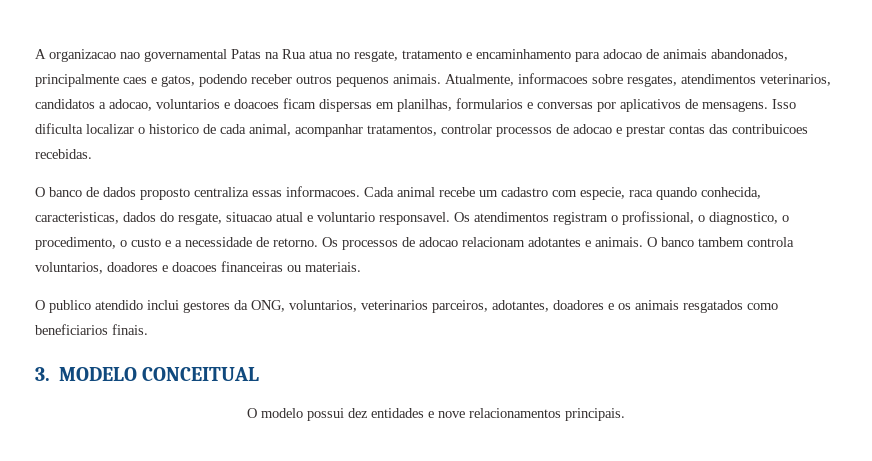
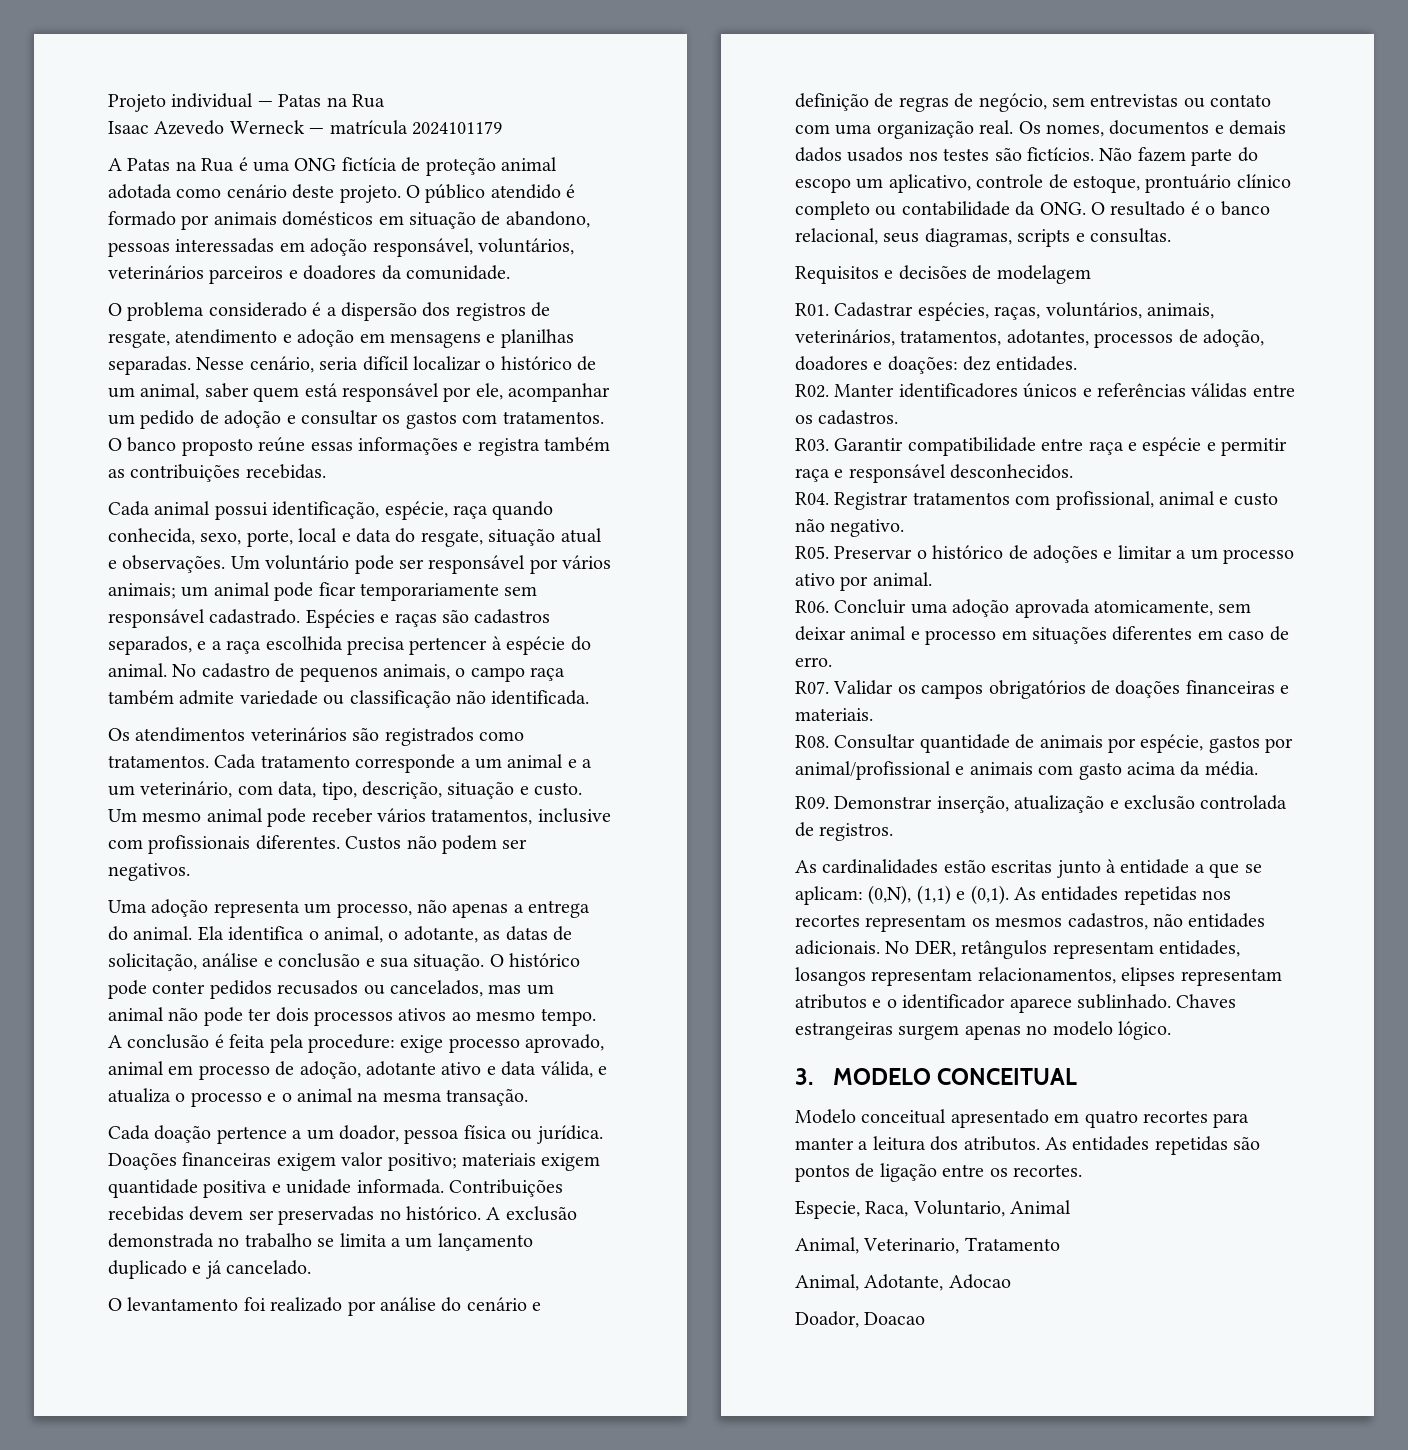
[35,49,788,62] [35,73,831,87] [35,98,796,112] [35,123,808,137] [35,149,92,159] [35,186,761,200] [35,211,789,225] [35,237,794,250] [35,261,361,274] [35,300,778,313] [35,324,148,335] [35,367,260,381] [247,408,625,421] A organizacao nao governamental Patas na Rua atua no resgate, tratamento e encaminhamento para adocao de animais abandonados, principalmente caes e gatos, podendo receber outros pequenos animais. Atualmente, informacoes sobre resgates, atendimentos veterinarios, candidatos a adocao, voluntarios e doacoes ficam dispersas em planilhas, formularios e conversas por aplicativos de mensagens. Isso dificulta localizar o historico de cada animal, acompanhar tratamentos, controlar processos de adocao e prestar contas das contribuicoes recebidas. // O banco de dados proposto centraliza essas informacoes. Cada animal recebe um cadastro com especie, raca quando conhecida, caracteristicas, dados do resgate, situacao atual e voluntario responsavel. Os atendimentos registram o profissional, o diagnostico, o procedimento, o custo e a necessidade de retorno. Os processos de adocao relacionam adotantes e animais. O banco tambem controla voluntarios, doadores e doacoes financeiras ou materiais. // O publico atendido inclui gestores da ONG, voluntarios, veterinarios parceiros, adotantes, doadores e os animais resgatados como beneficiarios finais. // 3. MODELO CONCEITUAL // O modelo possui dez entidades e nove relacionamentos principais. -> [108,93,385,112] [108,120,502,135] [108,157,557,176] [108,184,576,203] [108,211,590,230] [108,238,574,257] [108,265,510,284] [108,302,551,321] [108,329,574,348] [108,356,597,375] [108,383,611,402] [108,410,604,429] [108,437,611,456] [108,464,326,482] [108,501,554,520] [108,528,602,547] [108,555,612,574] [108,582,538,601] [108,609,551,628] [108,636,591,655] [108,663,566,682] [108,690,590,708] [108,727,524,746] [108,754,593,773] [108,781,583,800] [108,808,611,827] [108,835,528,854] [108,863,190,881] [108,899,591,918] [108,926,572,943] [108,953,581,971] [108,980,554,999] [108,1007,596,1026] [108,1034,605,1053] [108,1061,607,1080] [108,1088,529,1107] [108,1125,603,1144] [108,1152,601,1171] [108,1179,563,1198] [108,1206,577,1225] [108,1233,533,1251] [108,1260,312,1279] [108,1297,542,1316] [795,93,1272,112] [795,120,1287,139] [795,147,1258,166] [795,174,1291,193] [795,201,1270,220] [795,228,1171,247] [795,265,1091,284] [795,302,1214,321] [795,329,1264,348] [795,356,1077,374] [795,383,1295,398] [795,410,899,425] [795,437,1288,456] [795,464,1074,483] [795,491,1278,510] [795,518,905,537] [795,545,1294,564] [795,572,932,591] [795,599,1252,618] [795,626,1289,645] [795,657,832,667] [795,680,1290,699] [795,708,873,721] [795,734,1294,753] [795,761,1258,780] [795,795,1288,813] [795,822,894,841] [795,859,1262,878] [795,885,1232,905] [795,913,1266,932] [795,940,1240,959] [795,967,1282,986] [795,994,1237,1013] [795,1021,1171,1040] [795,1068,1078,1085] [795,1109,1250,1128] [795,1136,1261,1155] [795,1163,1082,1182] [795,1200,1072,1219] [795,1237,1060,1254] [795,1274,1011,1291] [795,1311,926,1328] Projeto individual — Patas na Rua // Isaac Azevedo Werneck — matrícula 2024101179 // A Patas na Rua é uma ONG fictícia de proteção animal adotada como cenário deste projeto. O público atendido é formado por animais domésticos em situação de abandono, pessoas interessadas em adoção responsável, voluntários, veterinários parceiros e doadores da comunidade. // O problema considerado é a dispersão dos registros de resgate, atendimento e adoção em mensagens e planilhas separadas. Nesse cenário, seria difícil localizar o histórico de um animal, saber quem está responsável por ele, acompanhar um pedido de adoção e consultar os gastos com tratamentos. O banco proposto reúne essas informações e registra também as contribuições recebidas. // Cada animal possui identificação, espécie, raça quando conhecida, sexo, porte, local e data do resgate, situação atual e observações. Um voluntário pode ser responsável por vários animais; um animal pode ficar temporariamente sem responsável cadastrado. Espécies e raças são cadastros separados, e a raça escolhida precisa pertencer à espécie do animal. No cadastro de pequenos animais, o campo raça também admite variedade ou classificação não identificada. // Os atendimentos veterinários são registrados como tratamentos. Cada tratamento corresponde a um animal e a um veterinário, com data, tipo, descrição, situação e custo. Um mesmo animal pode receber vários tratamentos, inclusive com profissionais diferentes. Custos não podem ser negativos. // Uma adoção representa um processo, não apenas a entrega do animal. Ela identifica o animal, o adotante, as datas de solicitação, análise e conclusão e sua situação. O histórico pode conter pedidos recusados ou cancelados, mas um animal não pode ter dois processos ativos ao mesmo tempo. A conclusão é feita pela procedure: exige processo aprovado, animal em processo de adoção, adotante ativo e data válida, e atualiza o processo e o animal na mesma transação. // Cada doação pertence a um doador, pessoa física ou jurídica. Doações financeiras exigem valor positivo; materiais exigem quantidade positiva e unidade informada. Contribuições recebidas devem ser preservadas no histórico. A exclusão demonstrada no trabalho se limita a um lançamento duplicado e já cancelado. // O levantamento foi realizado por análise do cenário e definição de regras de negócio, sem entrevistas ou contato com uma organização real. Os nomes, documentos e demais dados usados nos testes são fictícios. Não fazem parte do escopo um aplicativo, controle de estoque, prontuário clínico completo ou contabilidade da ONG. O resultado é o banco relacional, seus diagramas, scripts e consultas. // Requisitos e decisões de modelagem // R01. Cadastrar espécies, raças, voluntários, animais, veterinários, tratamentos, adotantes, processos de adoção, doadores e doações: dez entidades. // R02. Manter identificadores únicos e referências válidas entre os cadastros. // R03. Garantir compatibilidade entre raça e espécie e permitir raça e responsável desconhecidos. // R04. Registrar tratamentos com profissional, animal e custo não negativo. // R05. Preservar o histórico de adoções e limitar a um processo ativo por animal. // R06. Concluir uma adoção aprovada atomicamente, sem deixar animal e processo em situações diferentes em caso de erro. // R07. Validar os campos obrigatórios de doações financeiras e materiais. // R08. Consultar quantidade de animais por espécie, gastos por animal/profissional e animais com gasto acima da média. // R09. Demonstrar inserção, atualização e exclusão controlada de registros. // As cardinalidades estão escritas junto à entidade a que se aplicam: (0,N), (1,1) e (0,1). As entidades repetidas nos recortes representam os mesmos cadastros, não entidades adicionais. No DER, retângulos representam entidades, losangos representam relacionamentos, elipses representam atributos e o identificador aparece sublinhado. Chaves estrangeiras surgem apenas no modelo lógico. // 3. MODELO CONCEITUAL // Modelo conceitual apresentado em quatro recortes para manter a leitura dos atributos. As entidades repetidas são pontos de ligação entre os recortes. // Especie, Raca, Voluntario, Animal // Animal, Veterinario, Tratamento // Animal, Adotante, Adocao // Doador, Doacao

